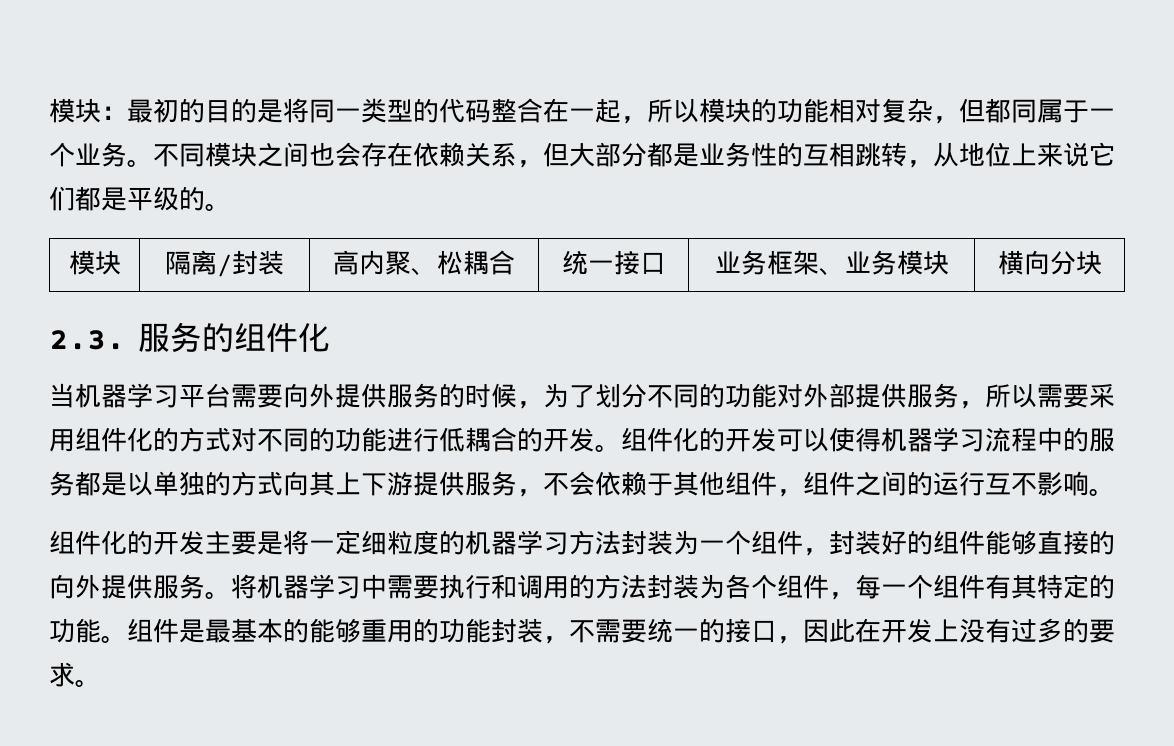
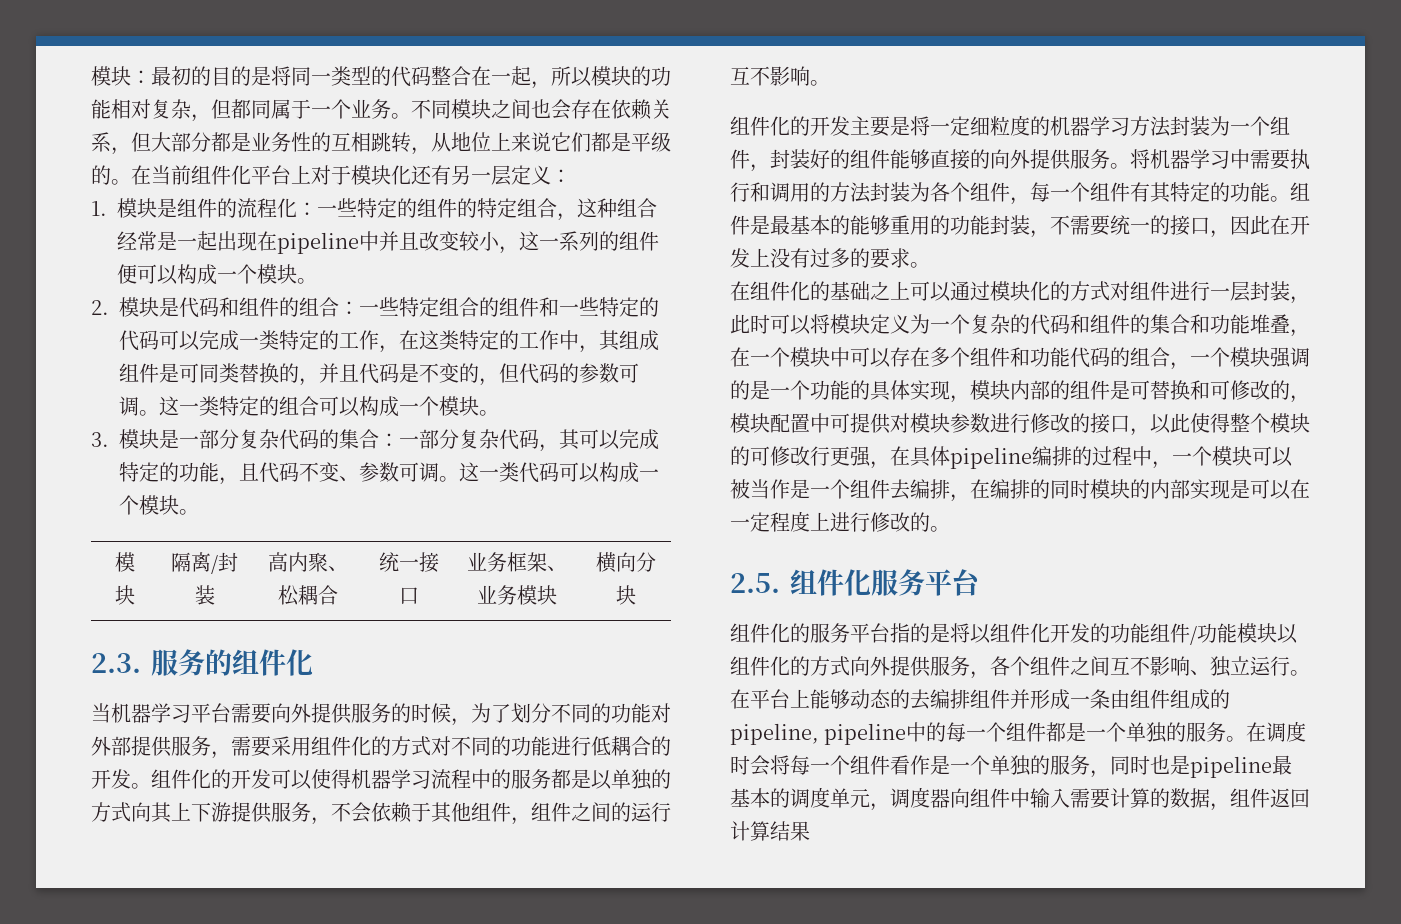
(231, 207) none -> [131,165,571,186] [91,198,657,221] [117,231,659,254] [117,264,317,285] [91,297,659,318] [119,330,659,353] [119,363,639,386] [119,396,499,417] [91,429,659,452] [119,462,659,485] [119,495,199,515] 在当前组件化平台上对于模块化还有另一层定义： // 1.模块是组件的流程化：一些特定的组件的特定组合，这种组合经常是一起出现在pipeline中并且改变较小，这一系列的组件便可以构成一个模块。 // 2.模块是代码和组件的组合：一些特定组合的组件和一些特定的代码可以完成一类特定的工作，在这类特定的工作中，其组成组件是可同类替换的，并且代码是不变的，但代码的参数可调。这一类特定的组合可以构成一个模块。 // 3.模块是一部分复杂代码的集合：一部分复杂代码，其可以完成特定的功能，且代码不变、参数可调。这一类代码可以构成一个模块。
[985,383,1037,408] 所以 -> (231, 755) none
(101, 683) none -> [730,281,1310,304] [730,314,1310,337] [730,347,1310,370] [730,380,1310,403] [730,413,1310,436] [730,446,1293,469] [730,479,1310,502] [730,511,950,532] [730,569,980,596] [730,623,1298,645] [730,656,1310,679] [730,689,1230,710] [730,721,1307,745] [730,755,1292,778] [730,787,1310,811] [730,821,810,841] // 在组件化的基础之上可以通过模块化的方式对组件进行一层封装，此时可以将模块定义为一个复杂的代码和组件的集合和功能堆叠，在一个模块中可以存在多个组件和功能代码的组合，一个模块强调的是一个功能的具体实现，模块内部的组件是可替换和可修改的，模块配置中可提供对模块参数进行修改的接口，以此使得整个模块的可修改行更强，在具体pipeline编排的过程中，一个模块可以被当作是一个组件去编排，在编排的同时模块的内部实现是可以在一定程度上进行修改的。 // 2.5.组件化服务平台 // 组件化的服务平台指的是将以组件化开发的功能组件/功能模块以组件化的方式向外提供服务，各个组件之间互不影响、独立运行。在平台上能够动态的去编排组件并形成一条由组件组成的pipeline, pipeline中的每一个组件都是一个单独的服务。在调度时会将每一个组件看作是一个单独的服务，同时也是pipeline最基本的调度单元，调度器向组件中输入需要计算的数据，组件返回计算结果

